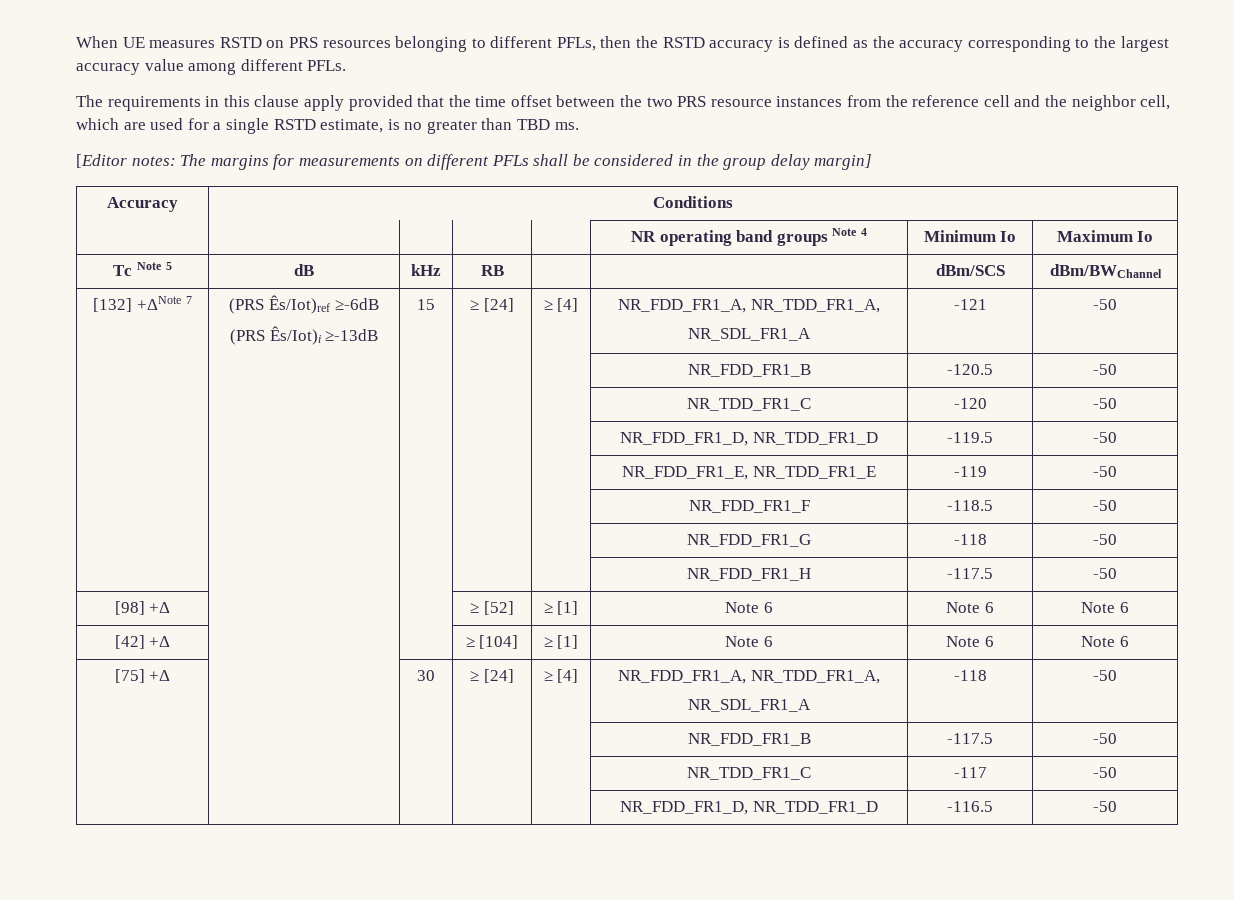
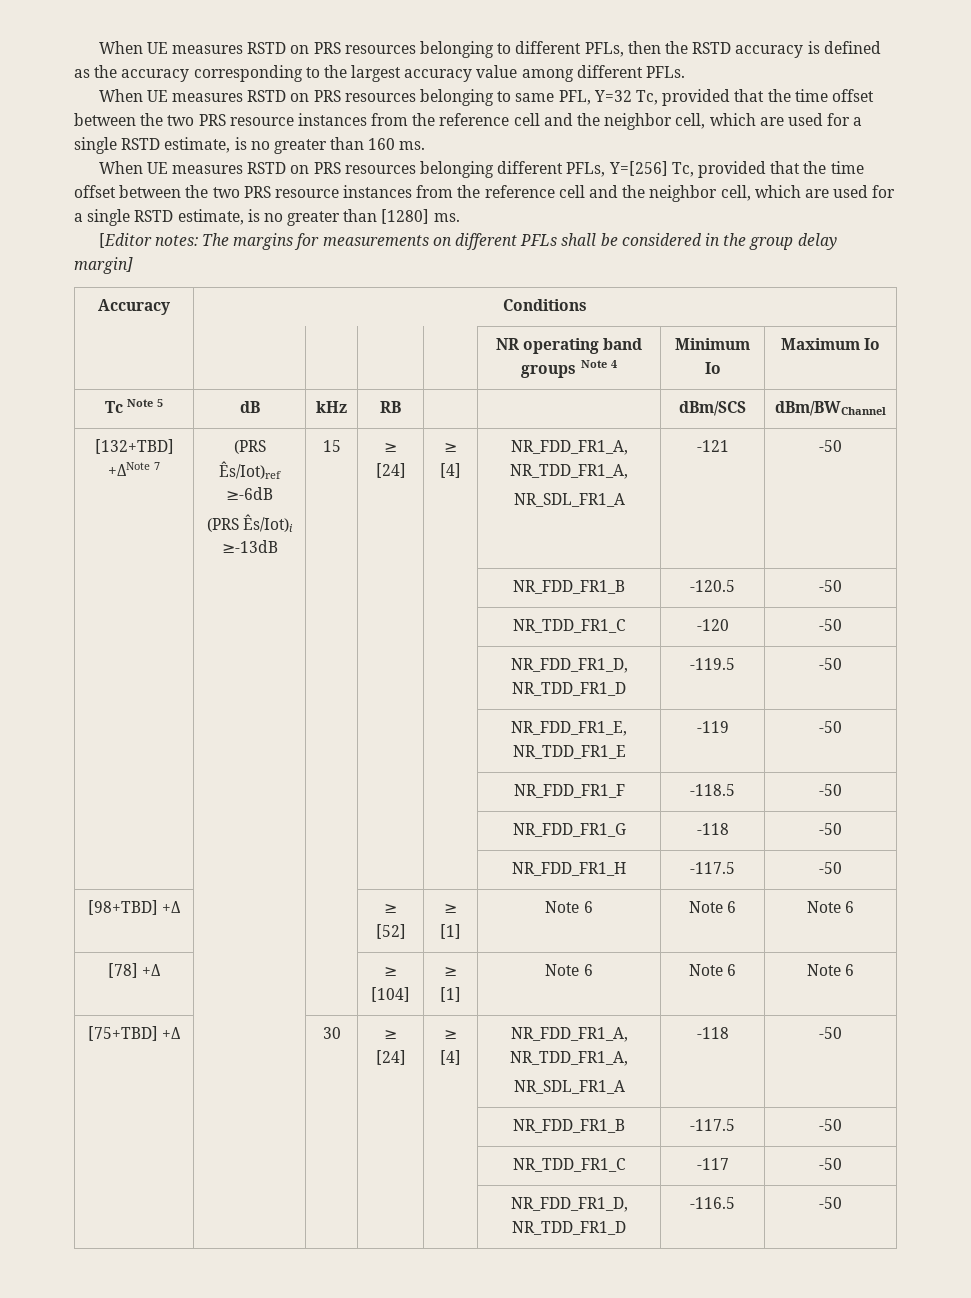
[76,95,344,111] The requirements in this clause apply -> [98,89,658,106] When UE measures RSTD on PRS resources belonging to same PFL, Y=32 Tc,
[517,119,551,130] TBD -> [368,138,426,150] [98,161,864,178] [74,185,896,202] [74,209,430,226] 160 ms. // When UE measures RSTD on PRS resources belonging different PFLs, Y=[256] Tc, provided that the time offset between the two PRS resource instances from the reference cell and the neighbor cell, which are used for a single RSTD estimate, is no greater than [1280]
[93,298,133,312] [132] -> [94,439,174,454] [132+TBD]
[114,601,145,615] [98] -> [87,900,158,915] [98+TBD]
[114,635,145,649] [42] -> [107,963,138,978] [78]
[114,669,145,683] [75] -> [87,1026,158,1041] [75+TBD]

